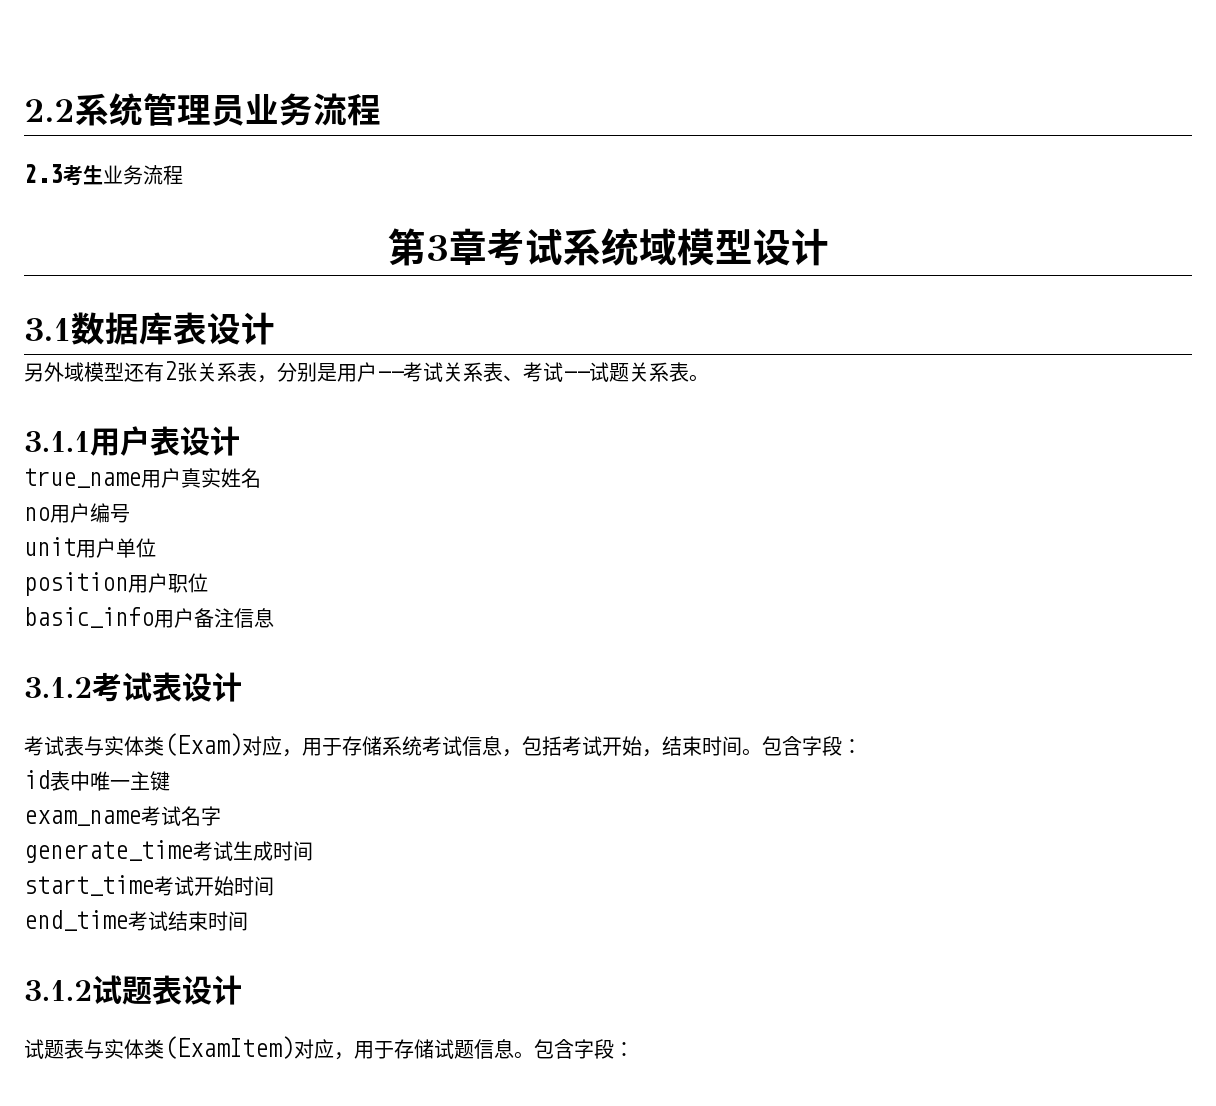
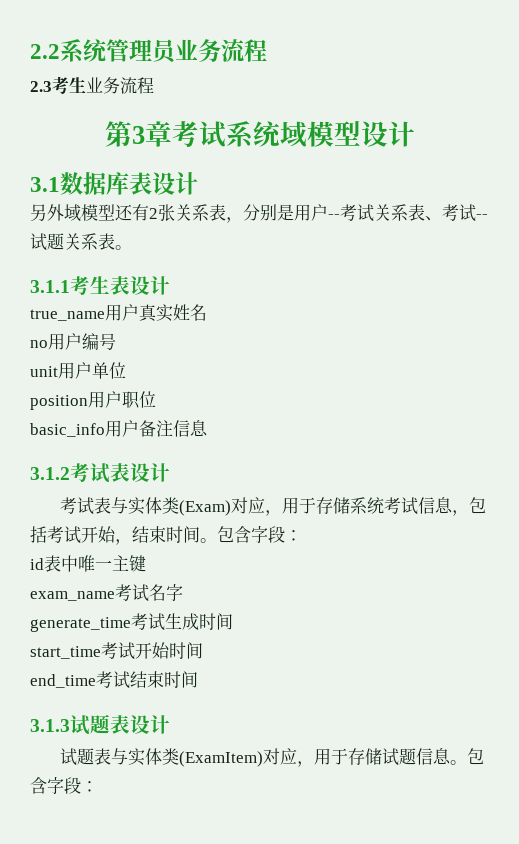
[90,426,150,456] 用户 -> [70,276,110,295] 考生
[24,980,92,1001] 3.1.2 -> [30,719,70,732] 3.1.3

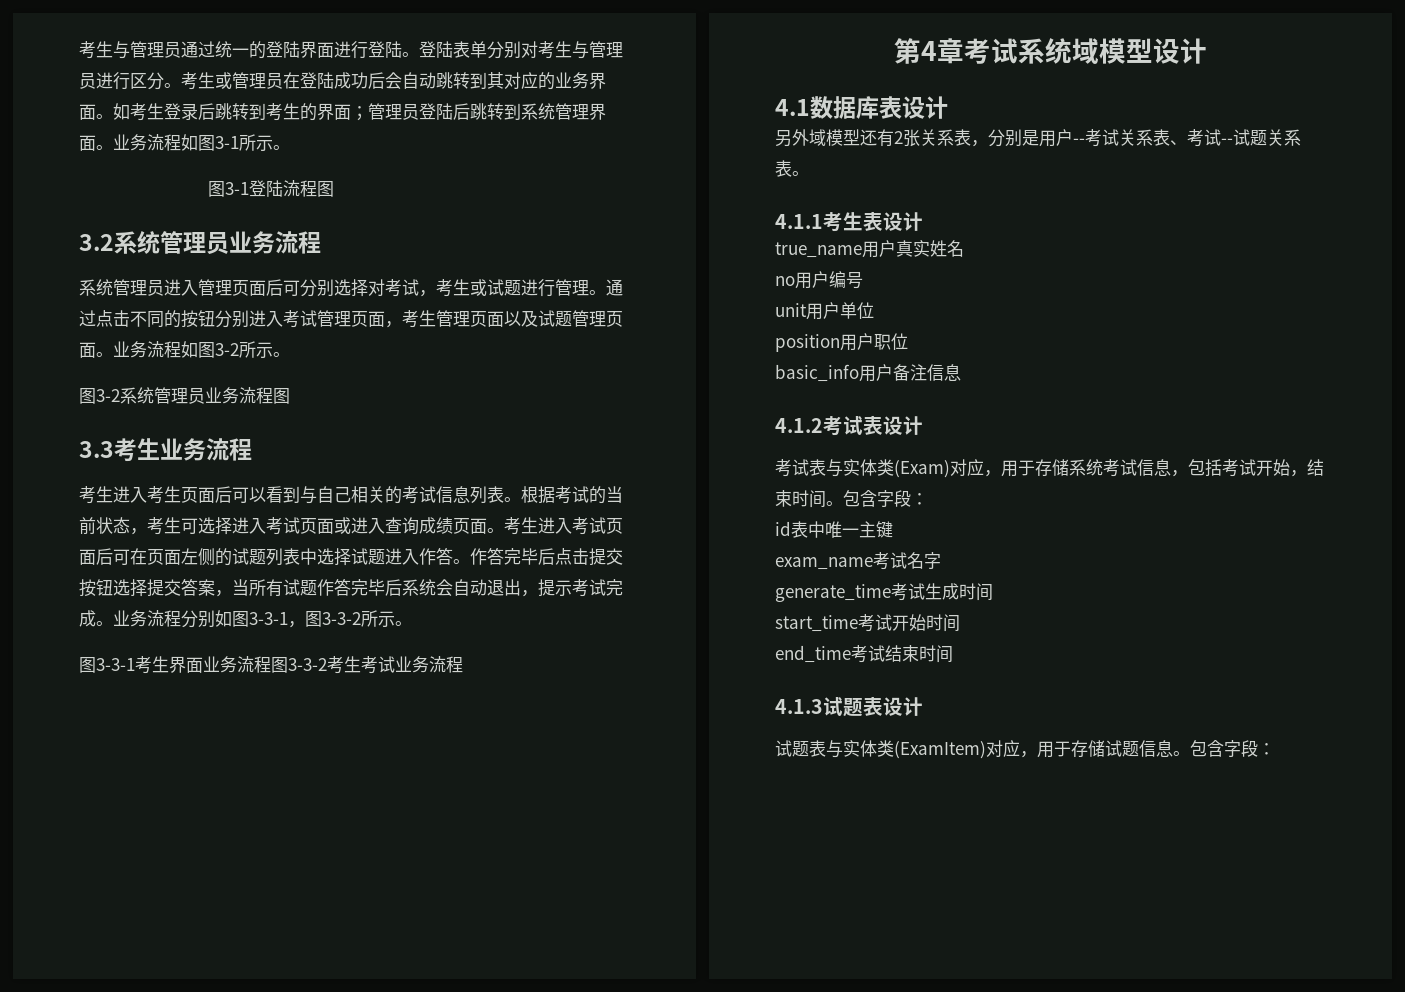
[30,44,60,59] 2.2 -> [79,41,623,59] [79,72,606,90] [79,103,606,121] [79,134,290,151] [208,180,335,197] [79,234,114,251] 考生与管理员通过统一的登陆界面进行登陆。登陆表单分别对考生与管理员进行区分。考生或管理员在登陆成功后会自动跳转到其对应的业务界面。如考生登录后跳转到考生的界面；管理员登陆后跳转到系统管理界面。业务流程如图3-1所示。 // 图3-1登陆流程图 // 3.2
[30,76,86,94] 2.3考生 -> [79,279,623,297] [79,310,623,328] [79,341,290,358] [79,387,290,404] [79,438,252,462] [79,486,623,504] [79,517,623,535] [79,547,623,566] [79,578,623,597] [79,610,412,628] [79,656,395,674] 系统管理员进入管理页面后可分别选择对考试，考生或试题进行管理。通过点击不同的按钮分别进入考试管理页面，考生管理页面以及试题管理页面。业务流程如图3-2所示。 // 图3-2系统管理员业务流程图 // 3.3考生业务流程 // 考生进入考生页面后可以看到与自己相关的考试信息列表。根据考试的当前状态，考生可选择进入考试页面或进入查询成绩页面。考生进入考试页面后可在页面左侧的试题列表中选择试题进入作答。作答完毕后点击提交按钮选择提交答案，当所有试题作答完毕后系统会自动退出，提示考试完成。业务流程分别如图3-3-1，图3-3-2所示。 // 图3-3-1考生界面业务流程图3-3-2考生考试
[131,126,145,144] 3 -> [921,41,937,61] 4
[30,177,60,192] 3.1 -> [775,99,810,116] 4.1
[30,280,70,293] 3.1.1 -> [775,214,823,229] 4.1.1
[30,467,70,480] 3.1.2 -> [775,418,823,433] 4.1.2
[30,719,70,732] 3.1.3 -> [775,699,823,714] 4.1.3

